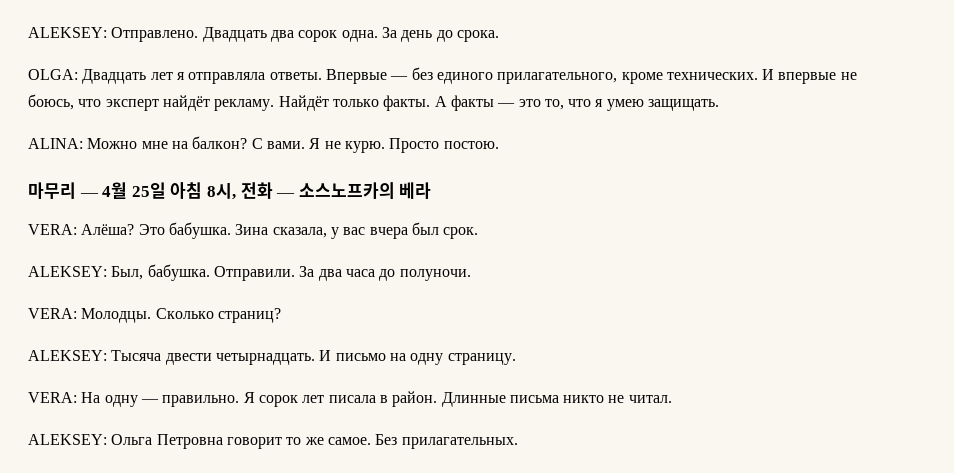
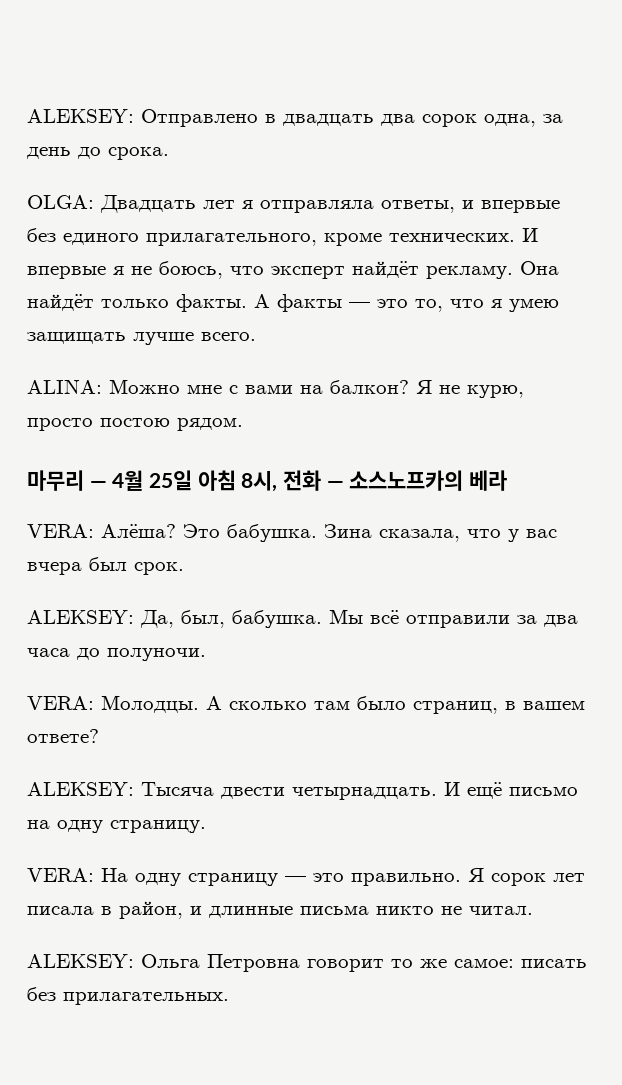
[28,27,397,42] ALEKSEY: Отправлено. Двадцать два сорок одна. За -> [27,109,563,127] ALEKSEY: Отправлено в двадцать два сорок одна, за
[269,69,409,84] ответы. Впервые — -> [381,200,560,213] ответы, и впервые
(837, 78) none -> [113,266,124,275] я
[278,95,329,111] Найдёт -> [520,261,559,275] [27,294,94,311] Она найдёт
[648,99,720,111] защищать. -> [27,332,256,345] защищать лучше всего.
[171,136,499,153] на балкон? С вами. Я не курю. Просто постою. -> [229,380,524,398] [27,418,243,431] с вами на балкон? Я не курю, просто постою рядом.
(327, 232) none -> [467,529,501,538] что
[111,264,315,281] Был, бабушка. Отправили. За -> [140,609,537,628] Да, был, бабушка. Мы всё отправили за
[155,308,281,323] Сколько страниц? -> [206,696,585,714] [27,729,99,743] А сколько там было страниц, в вашем ответе?
(332, 355) none -> [467,782,502,799] ещё
[140,399,159,403] — -> [188,873,344,886] страницу — это
[392,391,506,407] район. Длинные -> [119,901,293,919] район, и длинные
[327,434,398,445] самое. Без -> [454,959,587,968] [27,987,56,1001] самое: писать без

